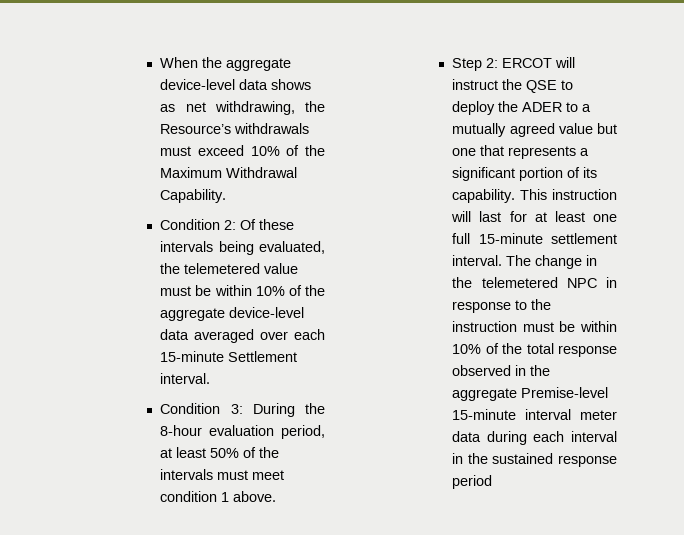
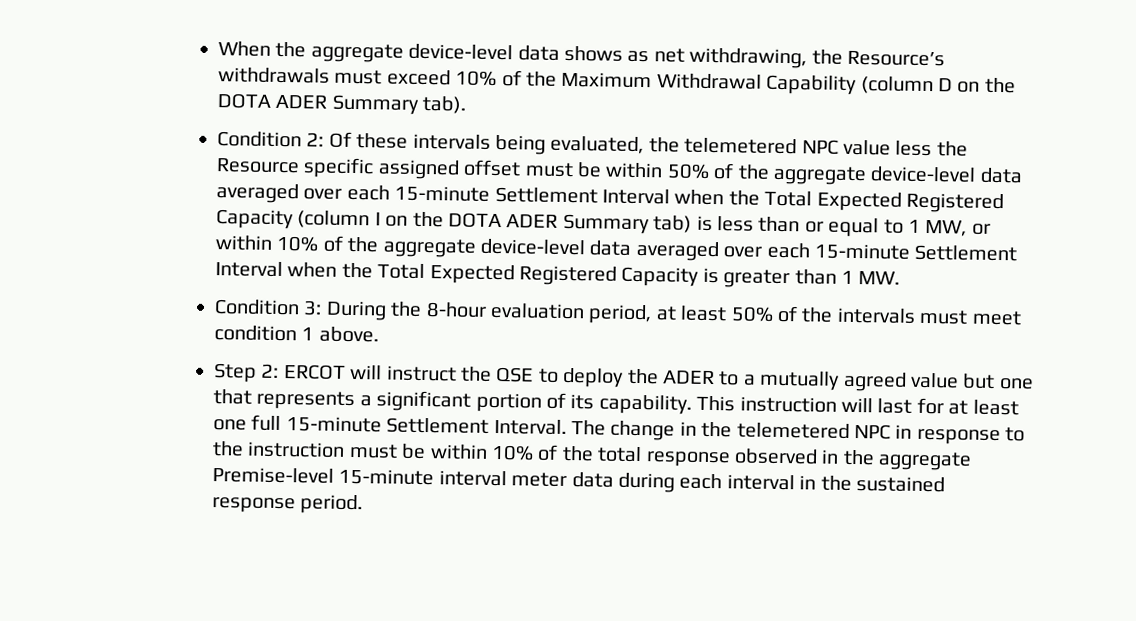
[160,189,227,203] Capability. -> [766,74,1016,96] [216,93,467,115] Capability (column D on the DOTA ADER Summary tab).
[264,263,299,274] [160,285,212,296] value must be -> [801,139,968,157] [215,157,1023,186] [215,183,1004,214] [215,209,991,238] NPC value less the Resource specific assigned offset must be within 50% of the aggregate device-level data averaged over each 15-minute Settlement Interval when the Total Expected Registered Capacity (column I on the DOTA ADER Summary tab) is less than or equal to 1 MW, or
[160,373,211,384] interval. -> [214,261,901,289] Interval when the Total Expected Registered Capacity is greater than 1 MW.
[551,233,617,244] [452,255,503,266] settlement interval. -> [386,417,567,435] Settlement Interval.
[452,475,493,489] period -> [300,494,364,515] period.

